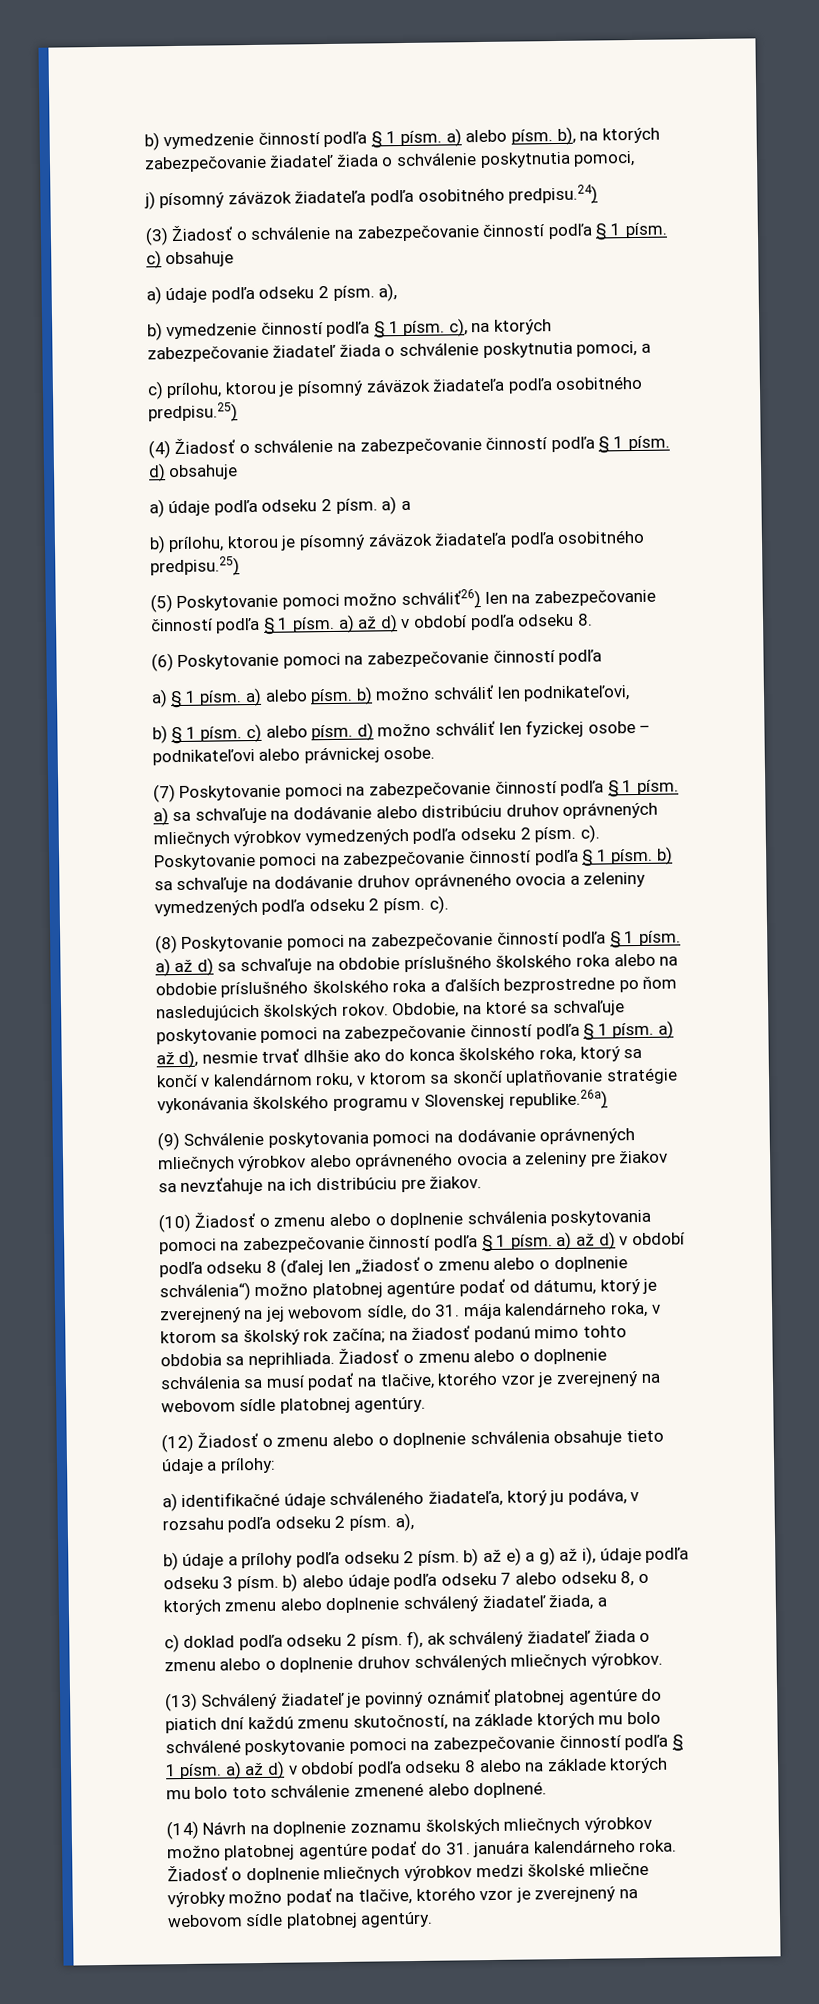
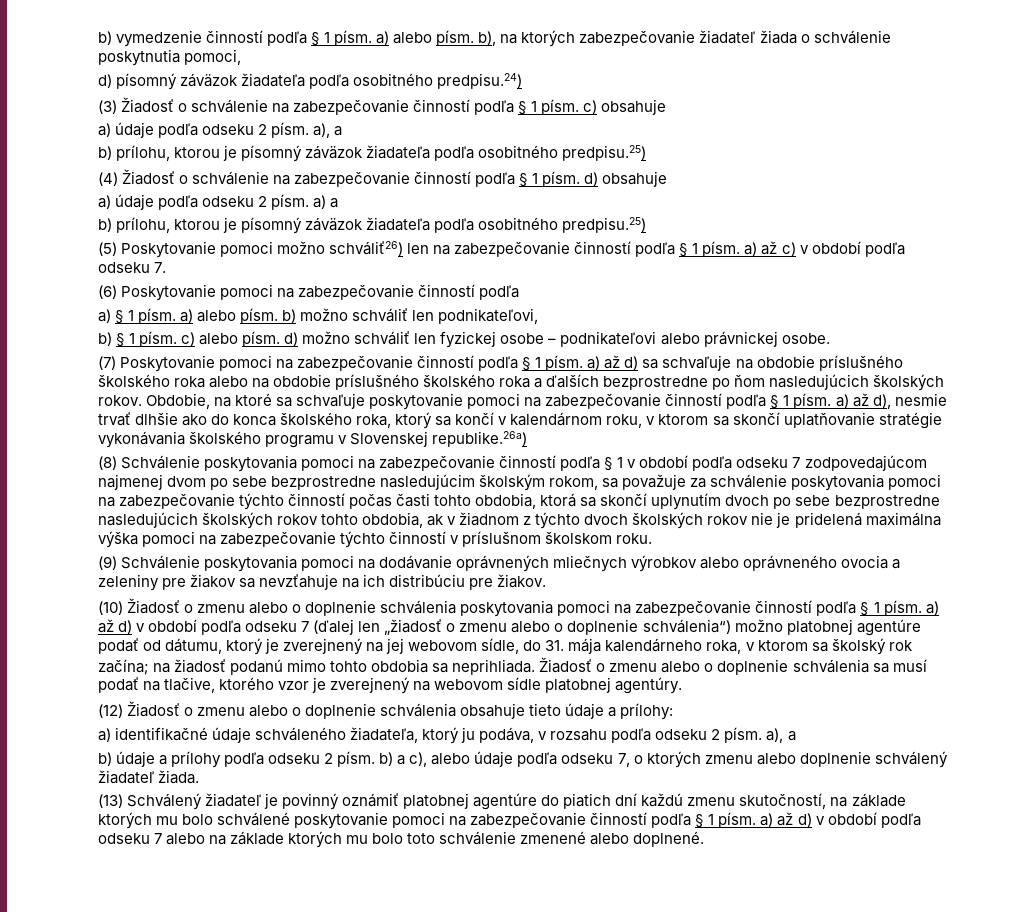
[143,191,156,210] j) -> [97,74,112,88] d)
[146,318,552,341] [146,340,651,363] [146,381,164,400] // b) vymedzenie činností podľa § 1 písm. c), na ktorých zabezpečovanie žiadateľ žiada o schválenie poskytnutia pomoci, a // c) -> [334,126,343,136] [97,146,112,160] a // b)
[379,613,593,633] d) v období podľa odseku 8. -> [781,241,905,257] [97,262,166,273] c) v období podľa odseku 7.
[172,801,659,824] [152,824,600,848] [153,846,673,871] [153,871,647,894] [153,895,449,917] [154,930,681,954] [154,958,171,977] sa schvaľuje na dodávanie alebo distribúciu druhov oprávnených mliečnych výrobkov vymedzených podľa odseku 2 písm. c). Poskytovanie pomoci na zabezpečovanie činností podľa § 1 písm. b) sa schvaľuje na dodávanie druhov oprávneného ovocia a zeleniny vymedzených podľa odseku 2 písm. c). // (8) Poskytovanie pomoci na zabezpečovanie činností podľa § 1 písm. a) -> (601, 363) none
(608, 1099) none -> [97,455,927,472] [97,474,942,491] [97,493,940,510] [97,512,941,529] [97,531,653,548] // (8) Schválenie poskytovania pomoci na zabezpečovanie činností podľa § 1 v období podľa odseku 7 zodpovedajúcom najmenej dvom po sebe bezprostredne nasledujúcim školským rokom, sa považuje za schválenie poskytovania pomoci na zabezpečovanie týchto činností počas časti tohto obdobia, ktorá sa skončí uplynutím dvoch po sebe bezprostredne nasledujúcich školských rokov tohto obdobia, ak v žiadnom z týchto dvoch školských rokov nie je pridelená maximálna výška pomoci na zabezpečovanie týchto činností v príslušnom školskom roku.
[265,1260,277,1273] 8 -> [301,621,310,632] 7
(414, 1522) none -> [787,731,796,741] a
[482,1546,690,1566] [162,1571,635,1592] až e) a g) až i), údaje podľa odseku 3 písm. b) alebo údaje podľa odseku 7 alebo odseku 8, -> [397,751,630,767] a c), alebo údaje podľa odseku 7,
[548,1594,607,1611] [163,1630,651,1653] [163,1652,663,1673] žiada, a // c) doklad podľa odseku 2 písm. f), ak schválený žiadateľ žiada o zmenu alebo o doplnenie druhov schválených mliečnych výrobkov. -> [157,770,199,784] žiada.
[463,1760,476,1773] 8 -> [153,833,162,844] 7
[165,1816,652,1840] [166,1839,678,1861] [166,1862,649,1884] [166,1886,638,1908] [166,1911,434,1929] // (14) Návrh na doplnenie zoznamu školských mliečnych výrobkov možno platobnej agentúre podať do 31. januára kalendárneho roka. Žiadosť o doplnenie mliečnych výrobkov medzi školské mliečne výrobky možno podať na tlačive, ktorého vzor je zverejnený na webovom sídle platobnej agentúry. -> (705, 839) none

